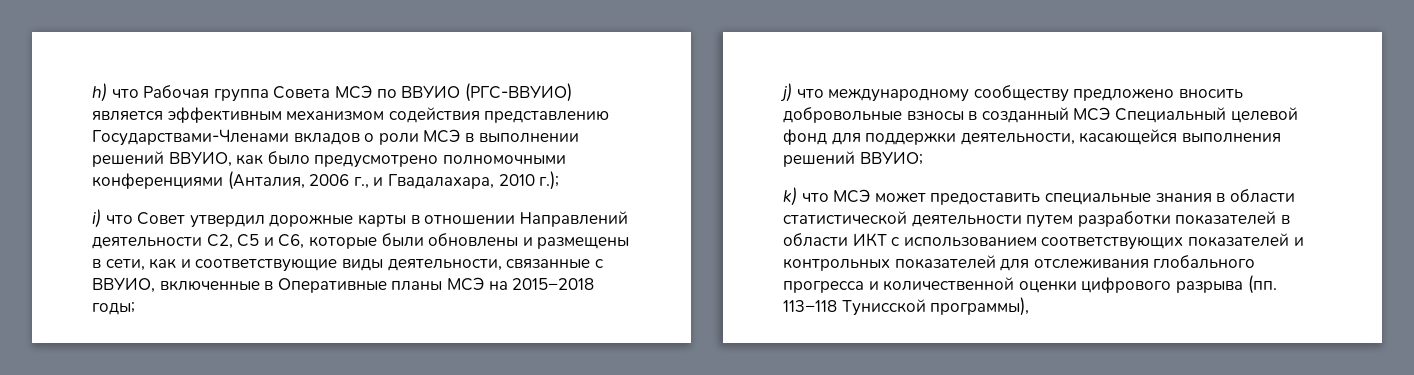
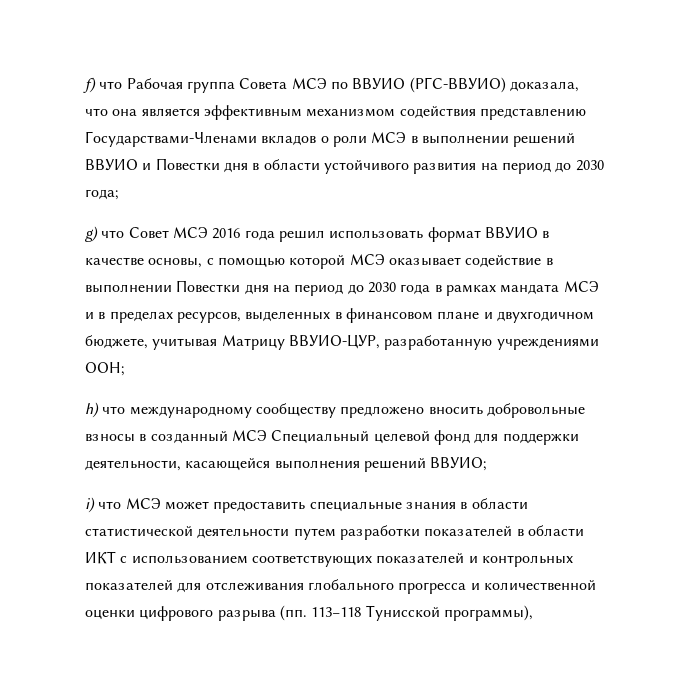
[92,83,107,102] h) -> [83,77,96,93] f)
(572, 92) none -> [509,81,579,92] [85,108,138,116] доказала, что она
[168,151,566,168] [92,171,560,190] [92,209,628,228] [92,233,630,249] [92,258,604,272] [92,277,595,293] [92,302,135,315] [780,83,792,102] ВВУИО, как было предусмотрено полномочными конференциями (Анталия, 2006 г., и Гвадалахара, 2010 г.); // i) что Совет утвердил дорожные карты в отношении Направлений деятельности С2, С5 и С6, которые были обновлены и размещены в сети, как и соответствующие виды деятельности, связанные с ВВУИО, включенные в Оперативные планы МСЭ на 2015−2018 годы; // j) -> [85,158,604,174] [85,189,119,200] [85,226,550,242] [85,254,553,269] [85,280,599,296] [85,308,594,323] [85,335,599,350] [85,362,125,376] [85,402,99,418] ВВУИО и Повестки дня в области устойчивого развития на период до 2030 года; // g) что Совет МСЭ 2016 года решил использовать формат ВВУИО в качестве основы, с помощью которой МСЭ оказывает содействие в выполнении Повестки дня на период до 2030 года в рамках мандата МСЭ и в пределах ресурсов, выделенных в финансовом плане и двухгодичном бюджете, учитывая Матрицу ВВУИО-ЦУР, разработанную учреждениями ООН; // h)
[783,187,797,206] k) -> [85,497,95,513] i)

